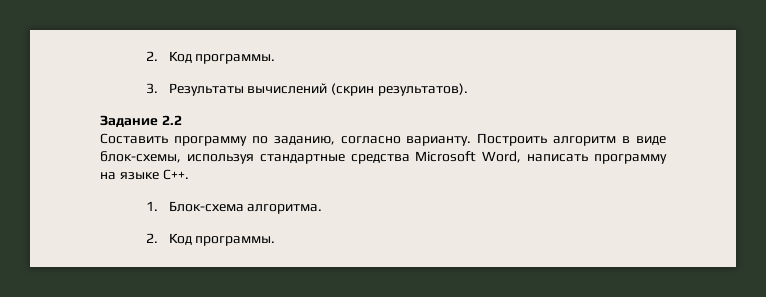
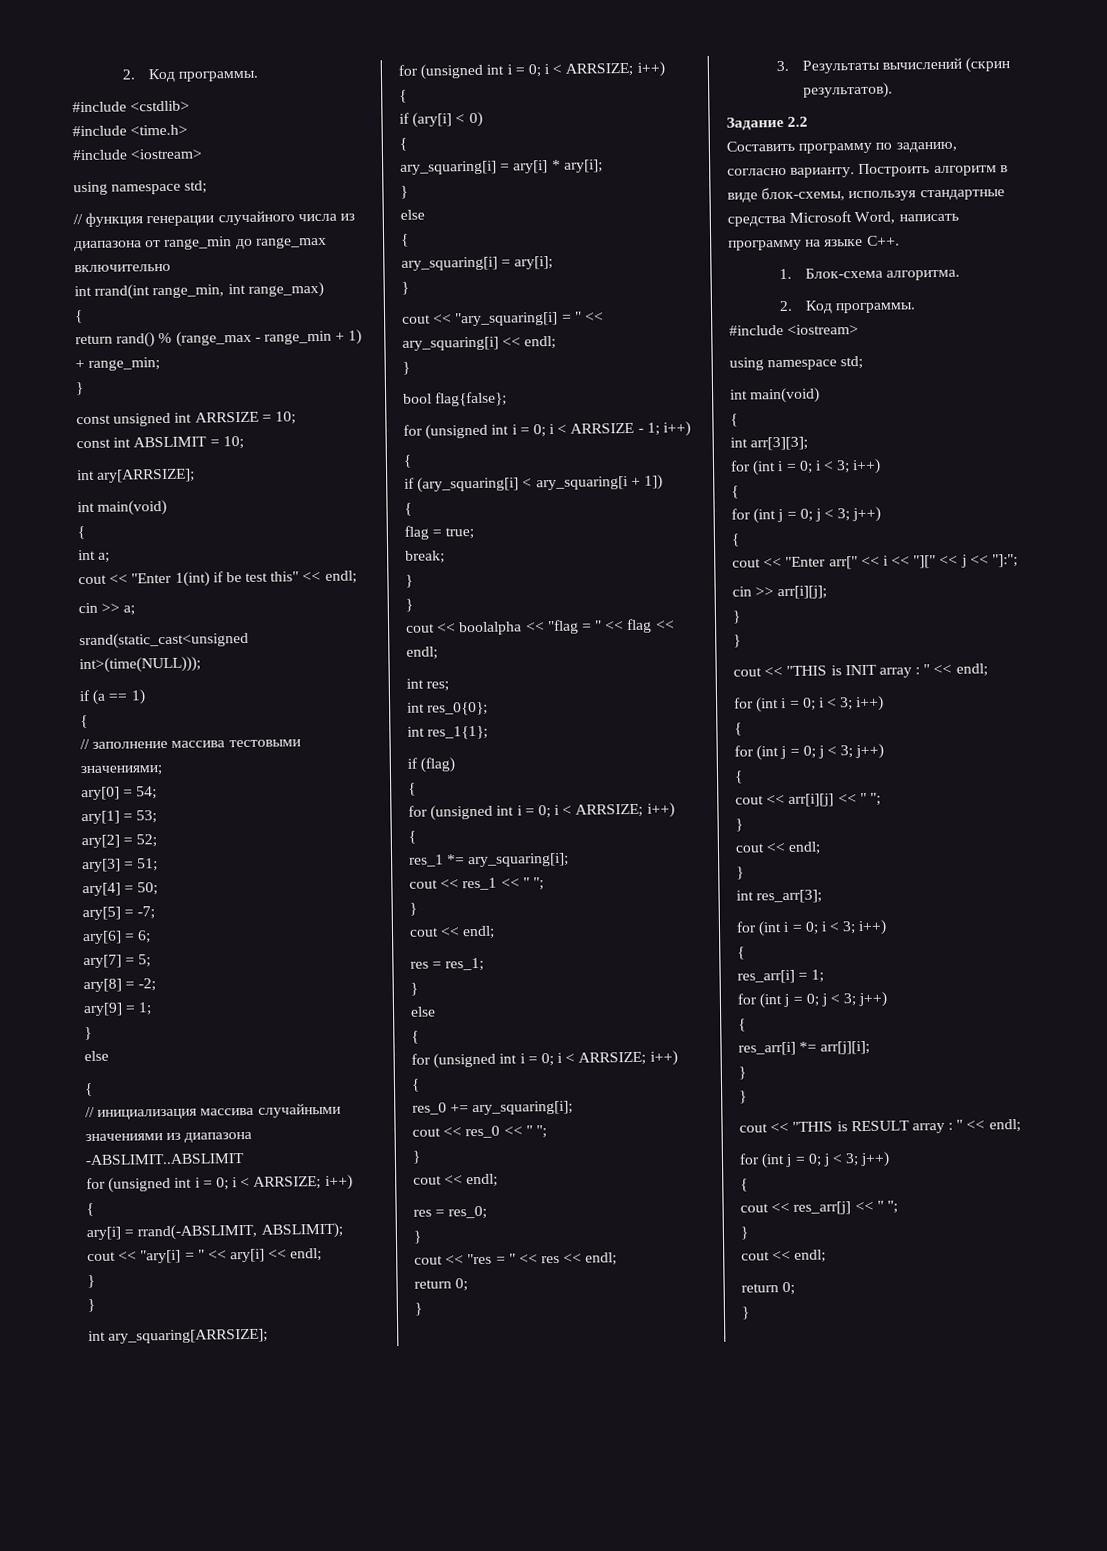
[145,51,276,64] 2. Код программы. -> [122,68,260,83] [72,100,191,113] [72,124,189,137] [72,148,204,161] [73,180,208,196] [73,210,355,227] [74,236,327,252] [74,263,171,273] [74,281,324,300] [74,310,83,324] [75,329,363,348] [75,357,161,371] [75,382,84,396] [76,411,296,427] [76,435,244,450] [77,468,196,483] [77,499,168,516] [77,526,85,540] [78,549,111,563] [78,570,357,587] [78,602,136,616] [79,631,249,650] [79,656,201,674] [79,689,146,705] [80,715,88,729] [80,738,301,750] [80,765,162,777] [81,786,158,801] [81,810,158,825] [81,834,158,849] [82,858,159,873] [82,882,159,897] [82,906,156,921] [82,930,152,945] [83,954,152,969] [83,978,157,993] [83,1002,153,1017] [84,1026,92,1041] [84,1050,109,1062] [84,1082,93,1097] [85,1102,341,1120] [85,1131,253,1143] [85,1153,244,1166] [86,1174,353,1193] [86,1202,94,1217] [86,1222,343,1241] [87,1248,323,1264] [87,1274,95,1289] [87,1298,95,1313] [88,1328,269,1344] [398,61,665,80] [399,89,407,103] [399,111,483,128] [399,137,407,151] [400,159,603,175] [400,185,408,199] [400,209,425,220] [400,233,409,247] [401,255,554,271] [401,281,409,295] [402,311,604,327] [402,335,557,351] [402,361,410,375] [403,391,508,407] [403,421,692,440] [403,454,412,468] [404,474,663,493] [404,502,412,516] [404,525,475,540] [405,550,445,564] [405,574,413,588] [405,598,413,612] [406,618,675,636] [406,646,438,660] [406,678,450,692] [407,701,489,716] [407,725,489,740] [407,757,456,773] [408,782,416,796] [408,802,675,821] [408,830,416,844] [409,852,570,868] [409,877,544,891] [409,902,417,916] [409,925,496,940] [410,957,485,972] [410,982,418,996] [410,1006,436,1017] [411,1030,419,1044] [411,1050,678,1069] [411,1078,420,1092] [412,1100,574,1116] [412,1125,547,1139] [412,1150,421,1164] [413,1173,499,1188] [413,1205,488,1220] [413,1230,422,1244] [414,1252,618,1266] [414,1278,469,1292] [414,1302,422,1316] 2. Код программы. // #include <cstdlib> // #include <time.h> // #include <iostream> // using namespace std; // // функция генерации случайного числа из диапазона от range_min до range_max включительно // int rrand(int range_min, int range_max) // { // return rand() % (range_max - range_min + 1) + range_min; // } // const unsigned int ARRSIZE = 10; // const int ABSLIMIT = 10; // int ary[ARRSIZE]; // int main(void) // { // int a; // cout << "Enter 1(int) if be test this" << endl; // cin >> a; // srand(static_cast<unsigned int>(time(NULL))); // if (a == 1) // { // // заполнение массива тестовыми значениями; // ary[0] = 54; // ary[1] = 53; // ary[2] = 52; // ary[3] = 51; // ary[4] = 50; // ary[5] = -7; // ary[6] = 6; // ary[7] = 5; // ary[8] = -2; // ary[9] = 1; // } // else // { // // инициализация массива случайными значениями из диапазона -ABSLIMIT..ABSLIMIT // for (unsigned int i = 0; i < ARRSIZE; i++) // { // ary[i] = rrand(-ABSLIMIT, ABSLIMIT); // cout << "ary[i] = " << ary[i] << endl; // } // } // int ary_squaring[ARRSIZE]; // for (unsigned int i = 0; i < ARRSIZE; i++) // { // if (ary[i] < 0) // { // ary_squaring[i] = ary[i] * ary[i]; // } // else // { // ary_squaring[i] = ary[i]; // } // cout << "ary_squaring[i] = " << ary_squaring[i] << endl; // } // bool flag{false}; // for (unsigned int i = 0; i < ARRSIZE - 1; i++) // { // if (ary_squaring[i] < ary_squaring[i + 1]) // { // flag = true; // break; // } // } // cout << boolalpha << "flag = " << flag << endl; // int res; // int res_0{0}; // int res_1{1}; // if (flag) // { // for (unsigned int i = 0; i < ARRSIZE; i++) // { // res_1 *= ary_squaring[i]; // cout << res_1 << " "; // } // cout << endl; // res = res_1; // } // else // { // for (unsigned int i = 0; i < ARRSIZE; i++) // { // res_0 += ary_squaring[i]; // cout << res_0 << " "; // } // cout << endl; // res = res_0; // } // cout << "res = " << res << endl; // return 0; // }
(276, 241) none -> [729,324,860,336] [729,355,864,371] [730,387,821,404] [730,413,738,427] [730,436,809,451] [730,458,882,476] [731,485,739,499] [731,506,882,524] [731,533,740,547] [732,553,1019,570] [732,585,828,600] [732,610,741,624] [733,634,741,648] [733,663,988,678] [734,695,885,713] [734,722,742,736] [734,743,885,761] [734,770,743,784] [735,792,881,807] [735,818,743,832] [735,841,822,855] [736,866,744,880] [736,889,823,904] [736,919,888,937] [737,946,745,960] [737,969,825,984] [737,991,889,1009] [738,1018,746,1032] [738,1040,871,1056] [738,1066,746,1080] [739,1090,747,1104] [739,1118,1021,1134] [739,1151,891,1169] [740,1178,748,1192] [740,1200,898,1215] [740,1226,749,1240] [741,1249,827,1263] [741,1281,796,1296] [741,1306,750,1320] // #include <iostream> // using namespace std; // int main(void) // { // int arr[3][3]; // for (int i = 0; i < 3; i++) // { // for (int j = 0; j < 3; j++) // { // cout << "Enter arr[" << i << "][" << j << "]:"; // cin >> arr[i][j]; // } // } // cout << "THIS is INIT array : " << endl; // for (int i = 0; i < 3; i++) // { // for (int j = 0; j < 3; j++) // { // cout << arr[i][j] << " "; // } // cout << endl; // } // int res_arr[3]; // for (int i = 0; i < 3; i++) // { // res_arr[i] = 1; // for (int j = 0; j < 3; j++) // { // res_arr[i] *= arr[j][i]; // } // } // cout << "THIS is RESULT array : " << endl; // for (int j = 0; j < 3; j++) // { // cout << res_arr[j] << " "; // } // cout << endl; // return 0; // }

